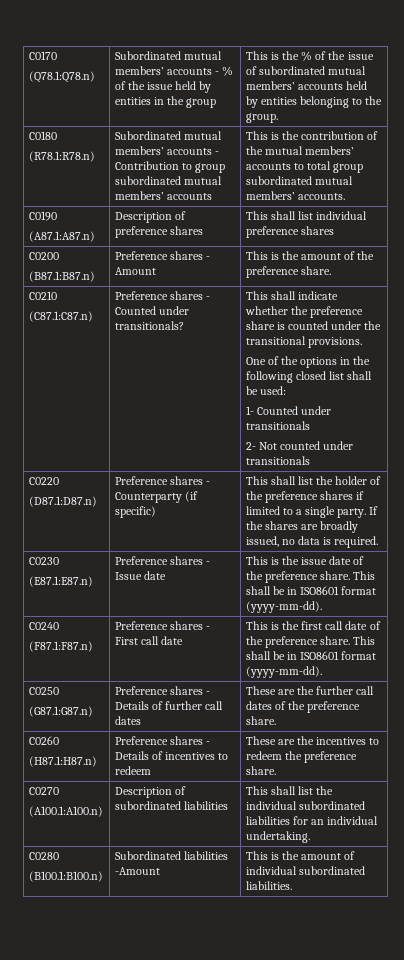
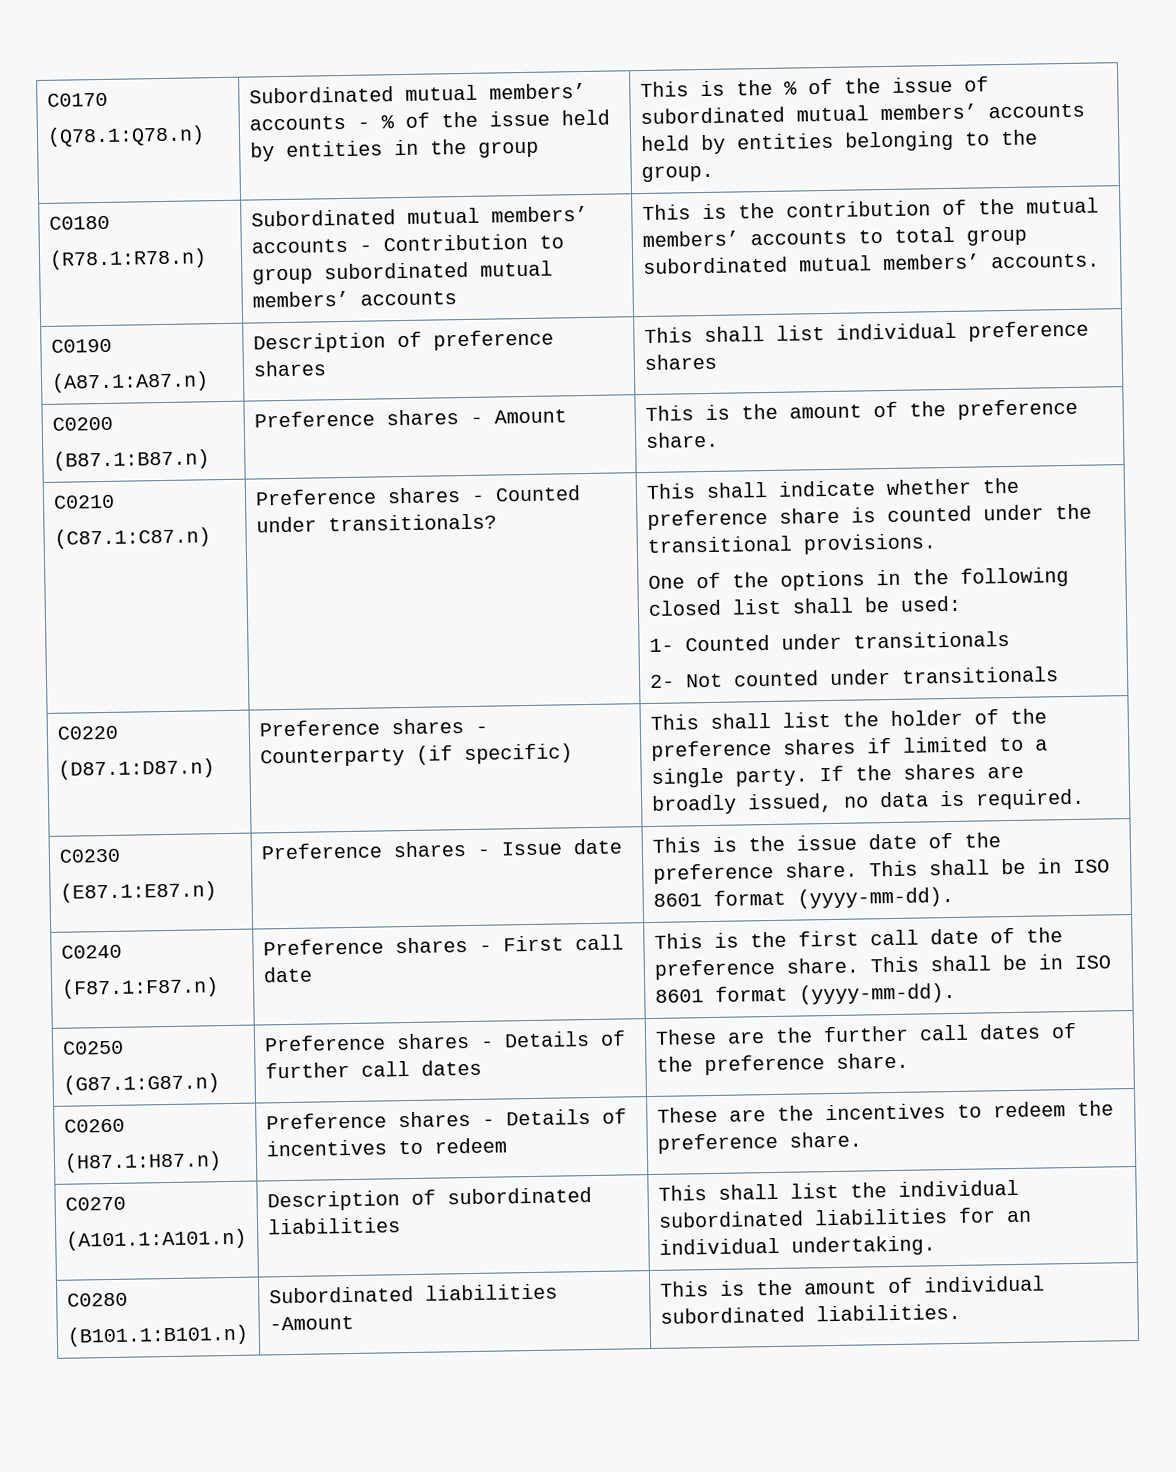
[300,586,340,595] ISO8601 -> [1072,859,1110,873] [652,893,702,907] ISO 8601
[300,651,340,660] ISO8601 -> [1073,955,1111,969] [654,989,704,1003] ISO 8601
[28,806,103,817] (A100.1:A100.n) -> [65,1228,247,1251] (A101.1:A101.n)
[28,871,103,882] (B100.1:B100.n) -> [66,1324,249,1347] (B101.1:B101.n)

